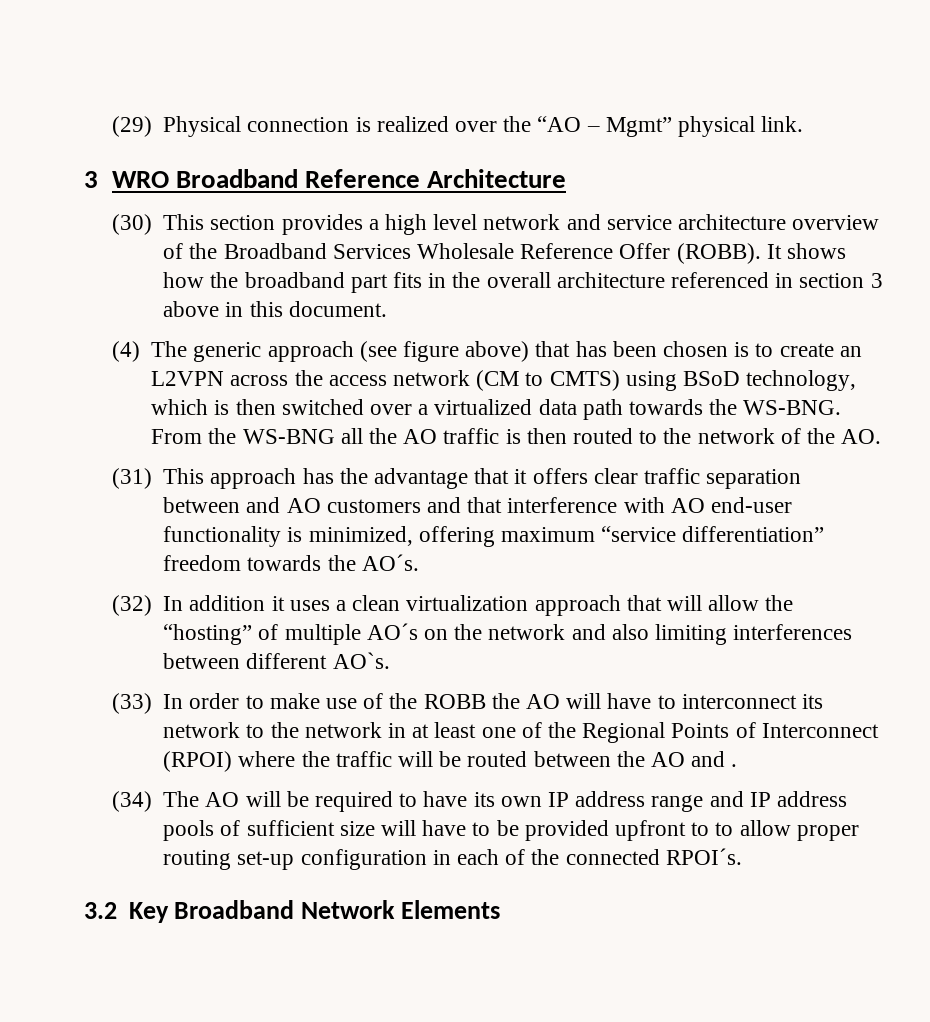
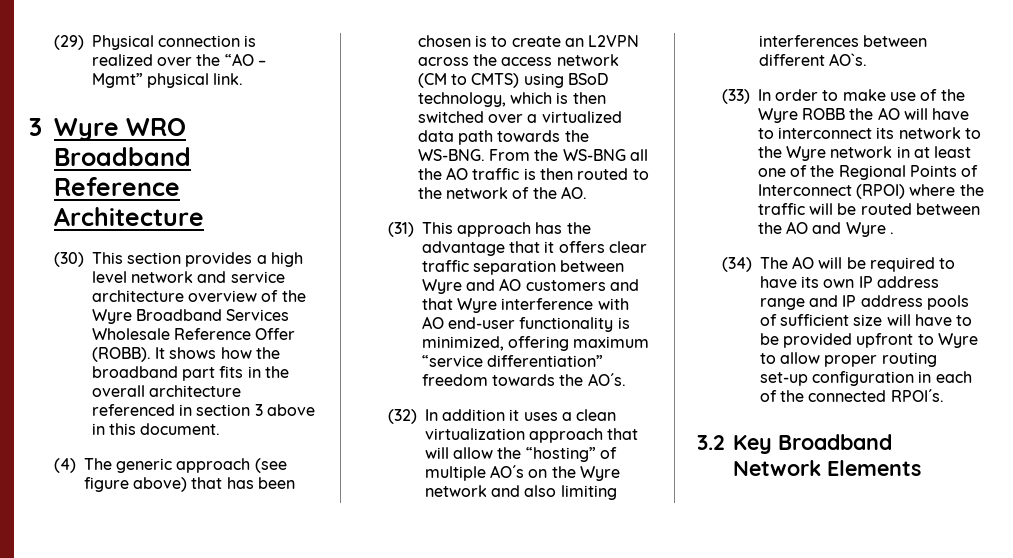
(98, 179) none -> [53,118,119,141] Wyre
(218, 251) none -> [91,309,132,324] Wyre
(241, 505) none -> [421,279,462,294] Wyre
(503, 505) none -> [456,298,497,313] Wyre
(483, 632) none -> [579,466,620,481] Wyre
(418, 701) none -> [757,108,798,123] Wyre
(299, 730) none -> [785,146,826,161] Wyre
(726, 759) none -> [845,222,886,237] Wyre
(710, 829) none -> [937,333,978,348] Wyre

